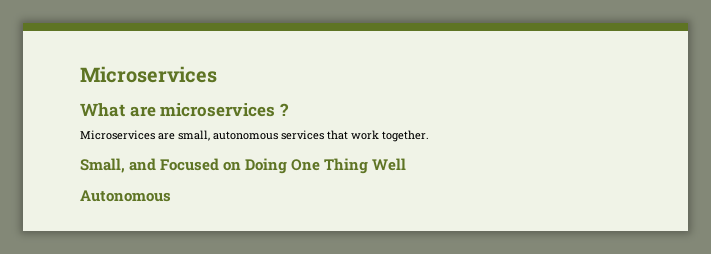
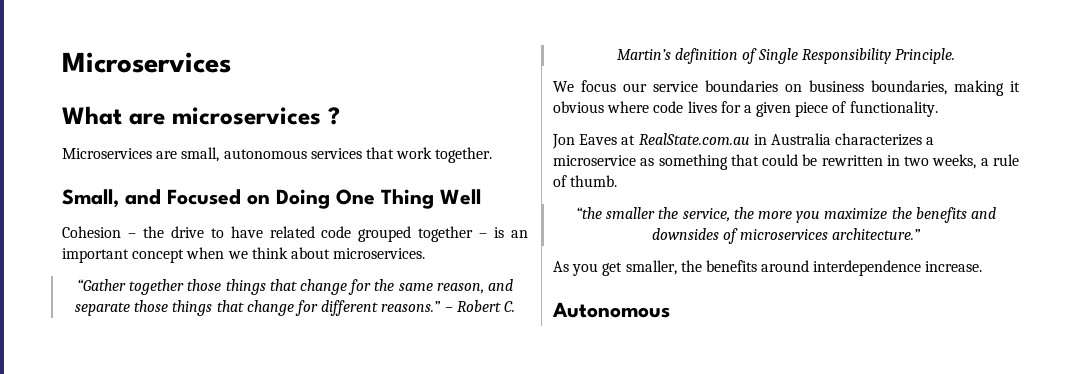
(407, 164) none -> [62,226,528,242] [62,247,426,263] [77,279,513,295] [75,300,515,316] [616,48,956,64] [553,80,1020,96] [553,101,938,117] [552,133,935,149] [553,154,1019,170] [553,175,618,187] [576,207,996,223] [651,228,922,244] [553,260,983,276] // Cohesion – the drive to have related code grouped together – is an important concept when we think about microservices. // “Gather together those things that change for the same reason, and separate those things that change for different reasons.” – Robert C. Martin’s definition of Single Responsibility Principle. // We focus our service boundaries on business boundaries, making it obvious where code lives for a given piece of functionality. // Jon Eaves at RealState.com.au in Australia characterizes a microservice as something that could be rewritten in two weeks, a rule of thumb. // “the smaller the service, the more you maximize the benefits and downsides of microservices architecture.” // As you get smaller, the benefits around interdependence increase.

